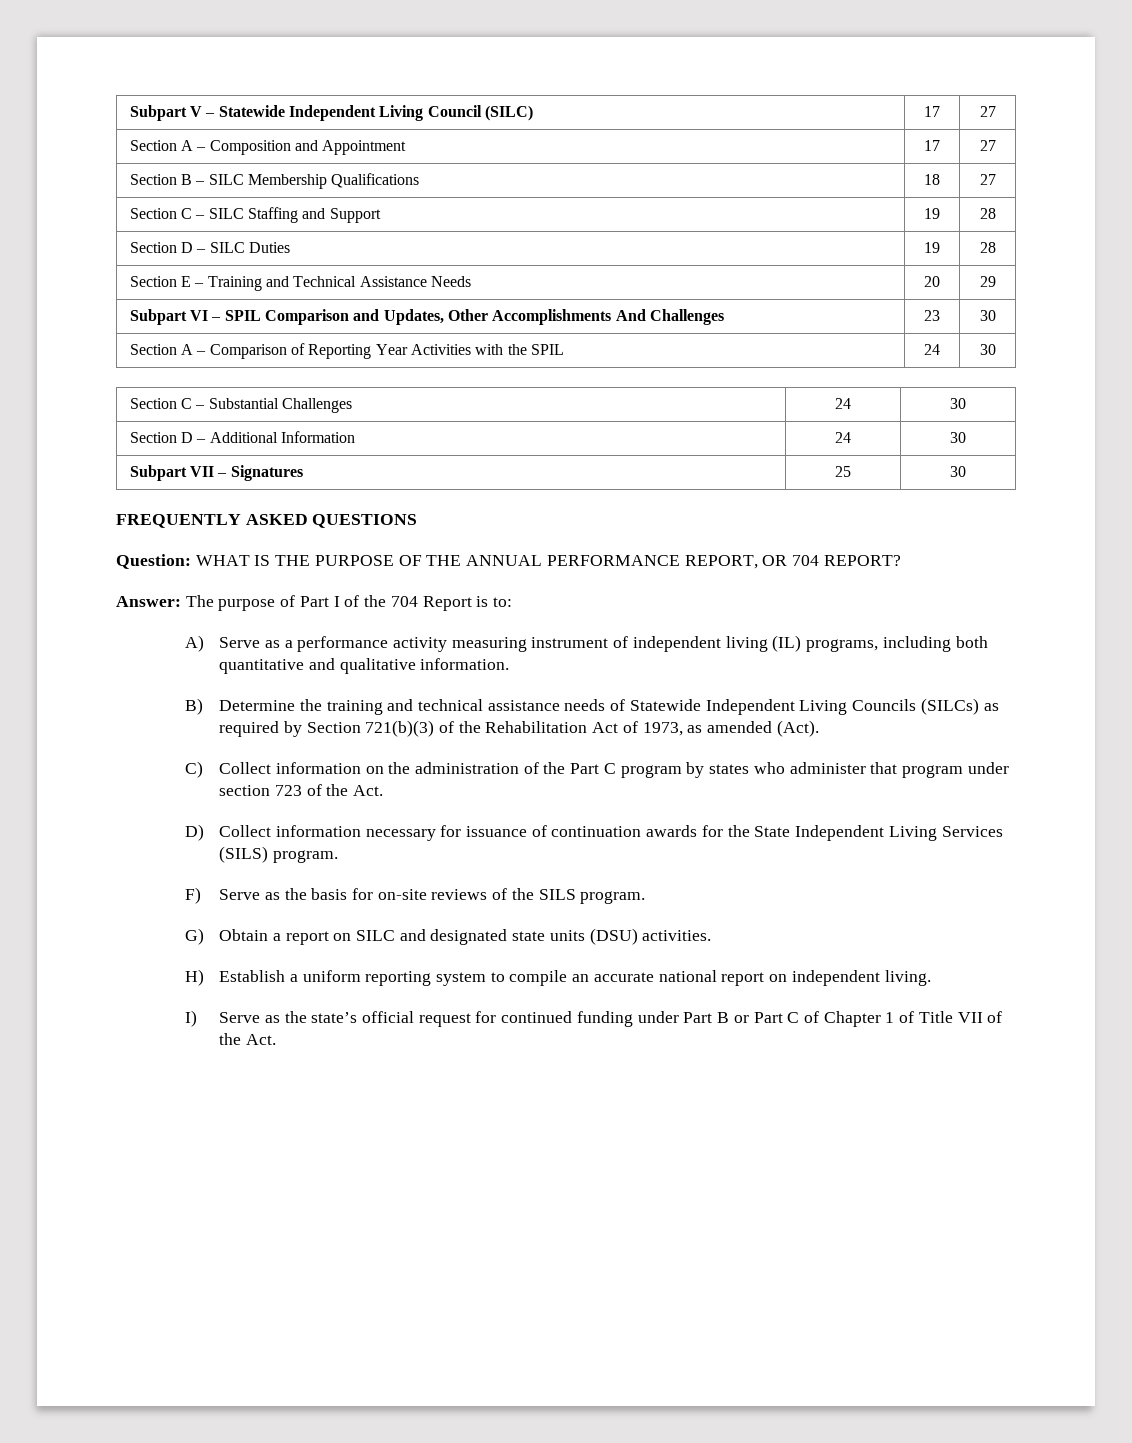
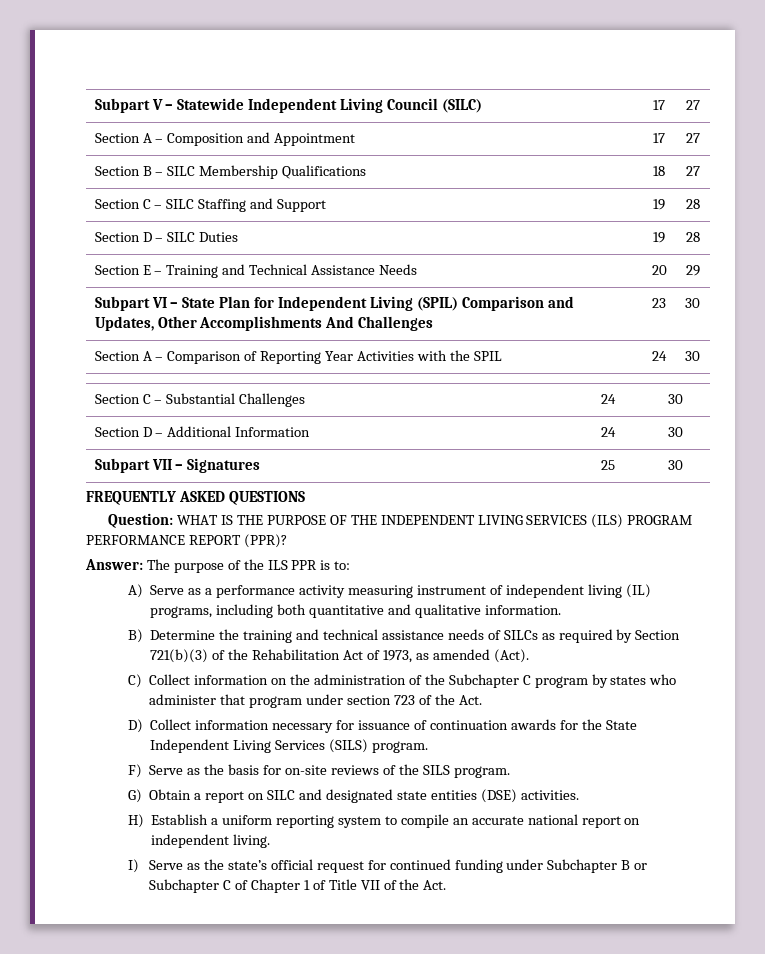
[224,310,261,321] SPIL -> [182,296,458,311] State Plan for Independent Living (SPIL)
[466,555,901,569] [116,595,472,611] ANNUAL PERFORMANCE REPORT, OR 704 REPORT? // Answer: The purpose of Part I of the 704 Report -> [380,514,693,528] [86,534,287,548] [85,559,318,573] INDEPENDENT LIVING SERVICES (ILS) PROGRAM PERFORMANCE REPORT (PPR)? // Answer: The purpose of the ILS PPR
[629,698,979,715] Statewide Independent Living Councils (SILCs) -> [503,630,538,640] SILCs
[570,763,600,774] Part -> [448,674,519,688] Subchapter
[549,928,638,945] units (DSU) -> [430,789,517,803] entities (DSE)
[683,1012,713,1023] Part -> [547,859,618,873] Subchapter
[753,1012,783,1023] Part -> [149,879,220,893] Subchapter

